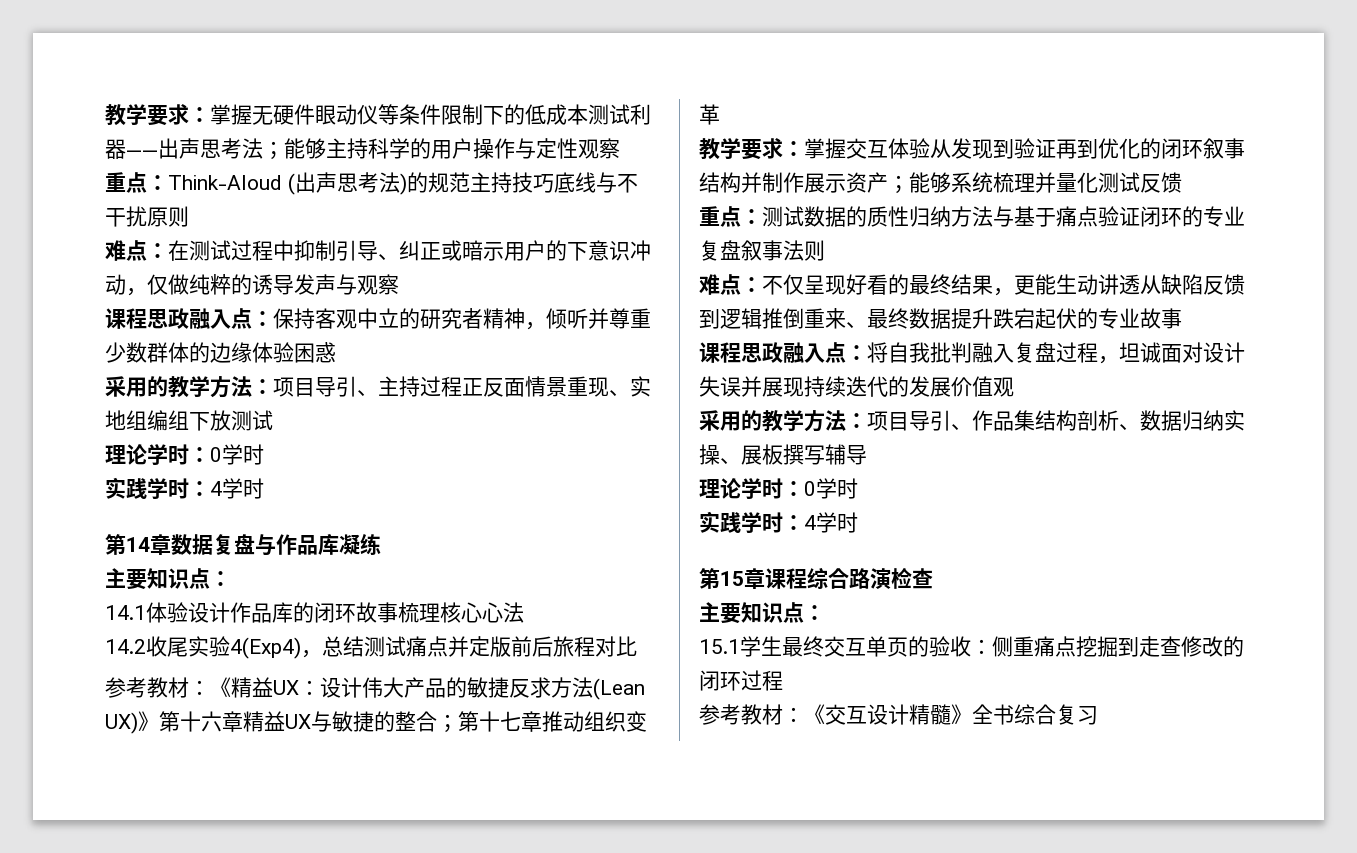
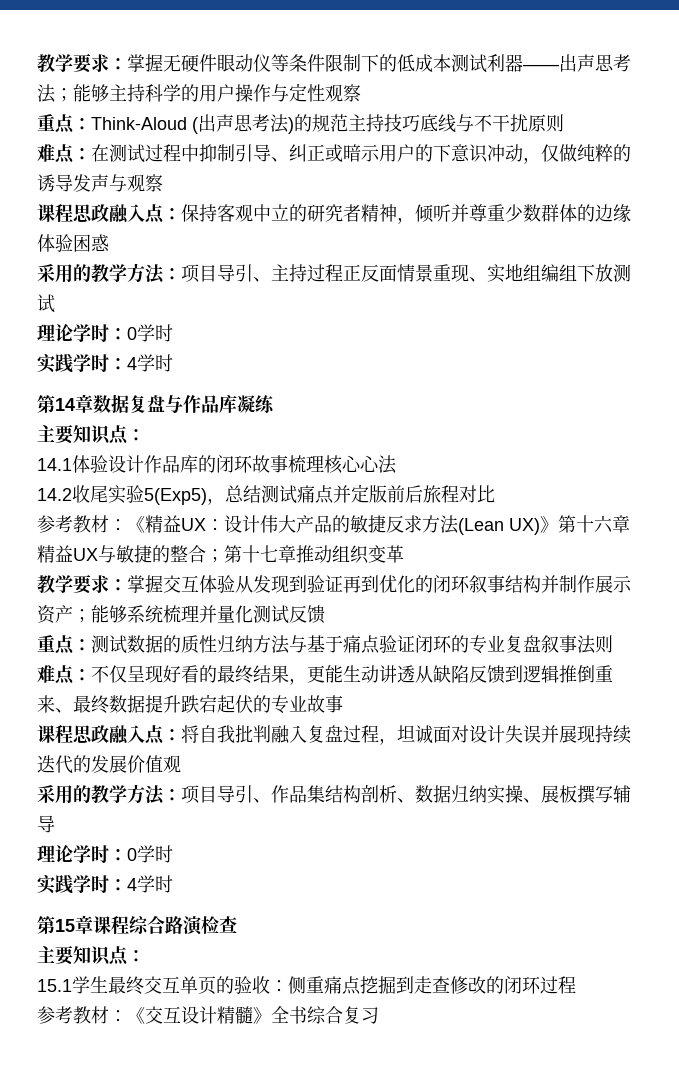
[230,637,301,659] 4(Exp4) -> [144,488,207,505] 5(Exp5)

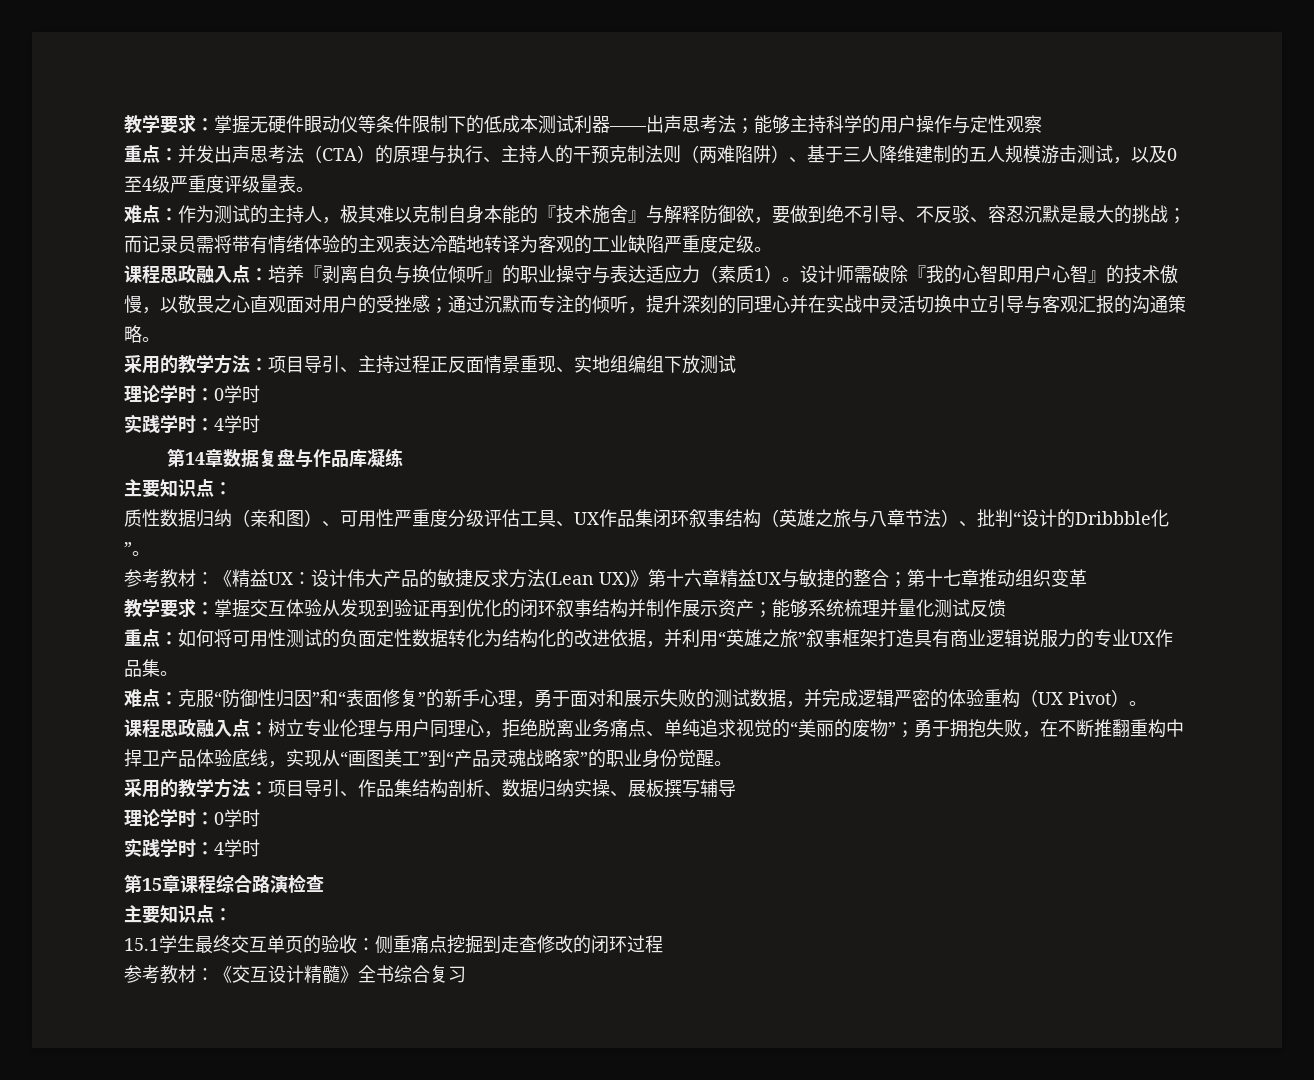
[91,114,564,134] [37,144,631,164] [37,174,163,192] [37,204,631,224] [37,234,109,252] Think-Aloud (出声思考法)的规范主持技巧底线与不干扰原则 // 难点：在测试过程中抑制引导、纠正或暗示用户的下意识冲动，仅做纯粹的诱导发声与观察 // 课程思政融入点：保持客观中立的研究者精神，倾听并尊重少数群体的边缘体验困惑 -> [178,145,1177,164] [124,175,314,193] [124,205,1186,224] [124,235,772,254] [124,265,1178,284] [124,295,1186,314] [124,325,160,343] 并发出声思考法（CTA）的原理与执行、主持人的干预克制法则（两难陷阱）、基于三人降维建制的五人规模游击测试，以及0至4级严重度评级量表。 // 难点：作为测试的主持人，极其难以克制自身本能的『技术施舍』与解释防御欲，要做到绝不引导、不反驳、容忍沉默是最大的挑战；而记录员需将带有情绪体验的主观表达冷酷地转译为客观的工业缺陷严重度定级。 // 课程思政融入点：培养『剥离自负与换位倾听』的职业操守与表达适应力（素质1）。设计师需破除『我的心智即用户心智』的技术傲慢，以敬畏之心直观面对用户的受挫感；通过沉默而专注的倾听，提升深刻的同理心并在实战中灵活切换中立引导与客观汇报的沟通策略。
[37,455,397,474] [37,484,495,505] 14.1体验设计作品库的闭环故事梳理核心心法 // 14.2收尾实验5(Exp5)，总结测试痛点并定版前后旅程对比 -> [124,509,1169,528] [124,542,150,556] 质性数据归纳（亲和图）、可用性严重度分级评估工具、UX作品集闭环叙事结构（英雄之旅与八章节法）、批判“设计的Dribbble化”。
[91,635,613,654] [37,665,613,685] [37,695,343,714] [37,725,631,745] [37,755,181,774] 测试数据的质性归纳方法与基于痛点验证闭环的专业复盘叙事法则 // 难点：不仅呈现好看的最终结果，更能生动讲透从缺陷反馈到逻辑推倒重来、最终数据提升跌宕起伏的专业故事 // 课程思政融入点：将自我批判融入复盘过程，坦诚面对设计失误并展现持续迭代的发展价值观 -> [178,629,1173,648] [124,659,178,677] [124,689,1147,708] [124,719,1184,738] [124,749,732,768] 如何将可用性测试的负面定性数据转化为结构化的改进依据，并利用“英雄之旅”叙事框架打造具有商业逻辑说服力的专业UX作品集。 // 难点：克服“防御性归因”和“表面修复”的新手心理，勇于面对和展示失败的测试数据，并完成逻辑严密的体验重构（UX Pivot）。 // 课程思政融入点：树立专业伦理与用户同理心，拒绝脱离业务痛点、单纯追求视觉的“美丽的废物”；勇于拥抱失败，在不断推翻重构中捍卫产品体验底线，实现从“画图美工”到“产品灵魂战略家”的职业身份觉醒。

